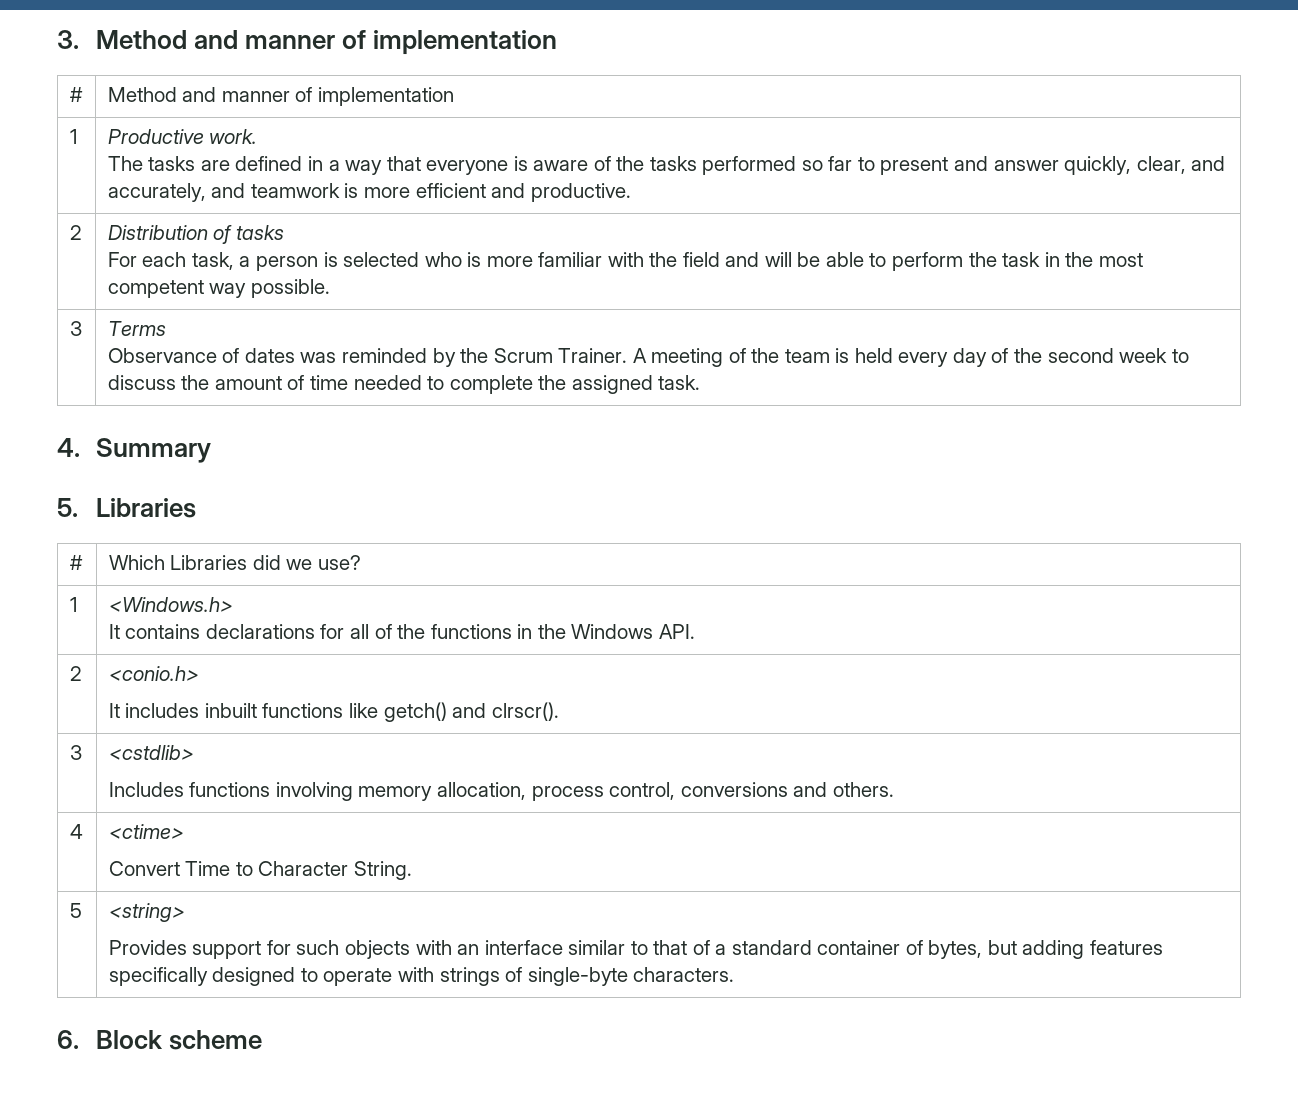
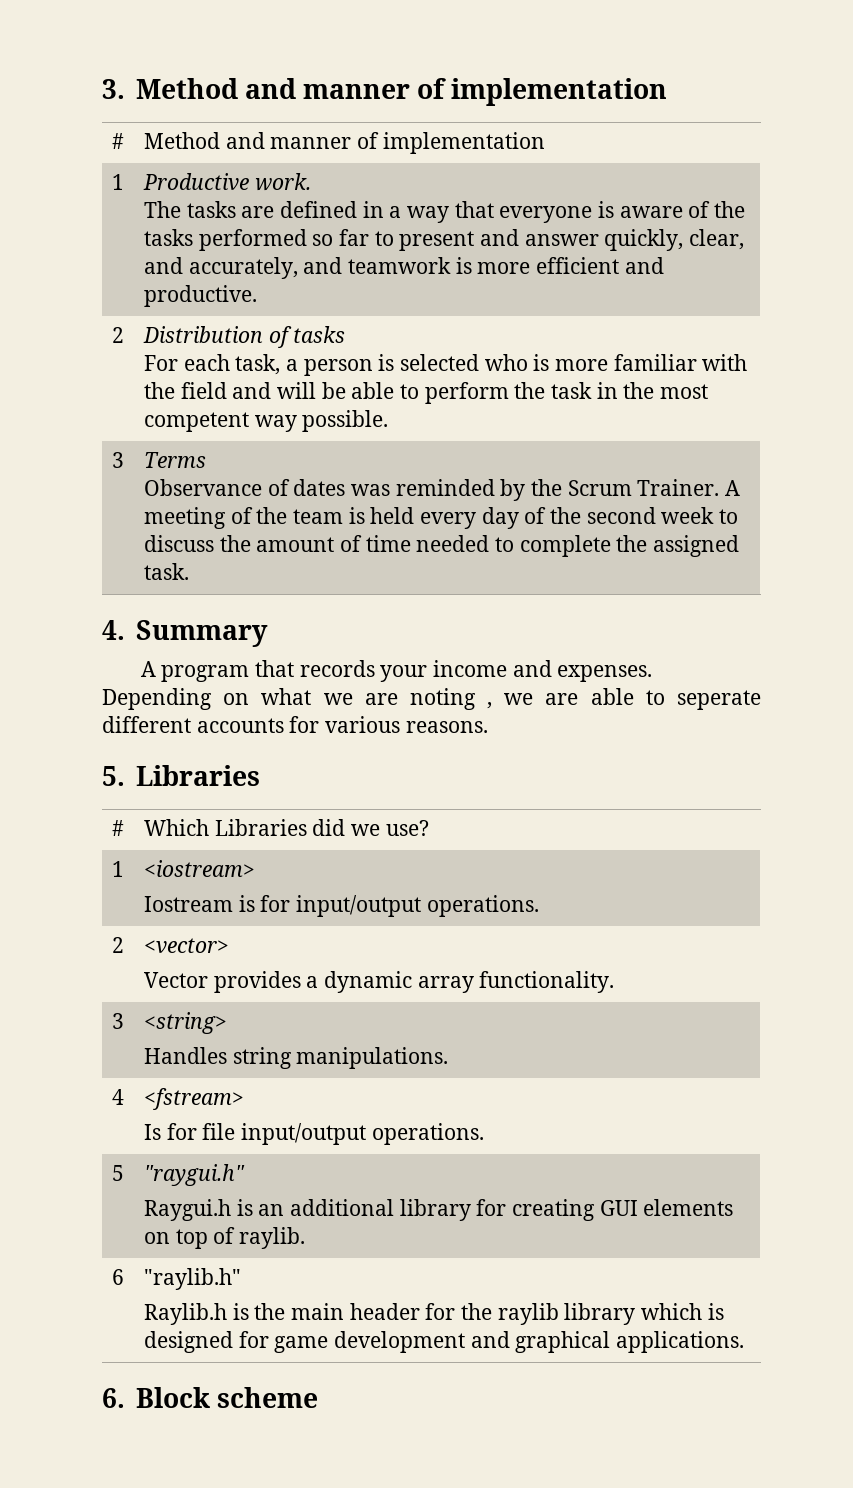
(212, 450) none -> [140,660,653,682] [102,688,761,710] [102,716,488,733] // A program that records your income and expenses. Depending on what we are noting , we are able to seperate different accounts for various reasons.
[108,597,233,612] [108,624,695,639] [69,666,82,681] [108,666,199,681] [108,702,559,722] [69,745,82,760] [108,745,194,760] [108,782,894,801] [69,824,83,839] [108,824,184,839] [108,861,412,880] [69,903,82,918] [108,903,185,922] [108,940,1164,959] [108,967,735,986] <Windows.h> // It contains declarations for all of the functions in the Windows API. // 2 | <conio.h> // It includes inbuilt functions like getch() and clrscr(). // 3 | <cstdlib> // Includes functions involving memory allocation, process control, conversions and others. // 4 | <ctime> // Convert Time to Character String. // 5 | <string> // Provides support for such objects with an interface similar to that of a standard container of bytes, but adding features specifically designed to operate with strings of single-byte characters. -> [143,860,255,877] [143,895,539,917] [111,937,124,953] [143,938,229,953] [143,971,615,993] [111,1013,124,1029] [143,1012,227,1034] [143,1047,449,1069] [111,1089,124,1105] [143,1088,244,1110] [143,1123,484,1145] [111,1165,124,1181] [143,1164,245,1186] [143,1199,734,1221] [143,1227,305,1249] [111,1269,124,1285] [143,1268,241,1290] [143,1303,724,1325] [143,1331,745,1353] <iostream> // Iostream is for input/output operations. // 2 | <vector> // Vector provides a dynamic array functionality. // 3 | <string> // Handles string manipulations. // 4 | <fstream> // Is for file input/output operations. // 5 | "raygui.h" // Raygui.h is an additional library for creating GUI elements on top of raylib. // 6 | "raylib.h" // Raylib.h is the main header for the raylib library which is designed for game development and graphical applications.

